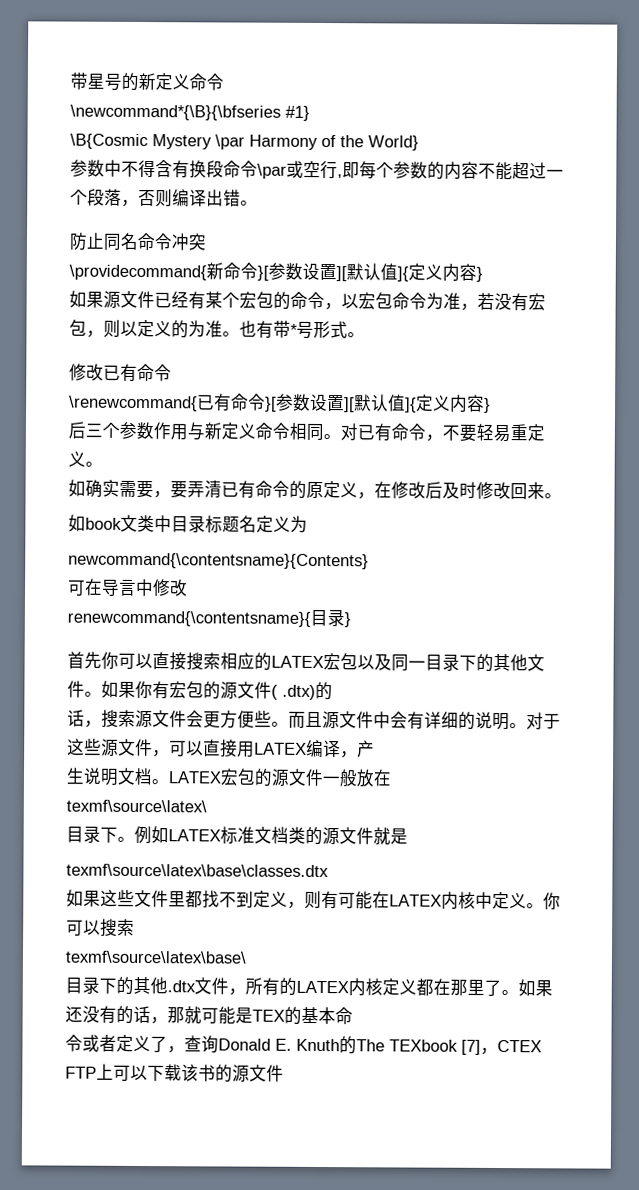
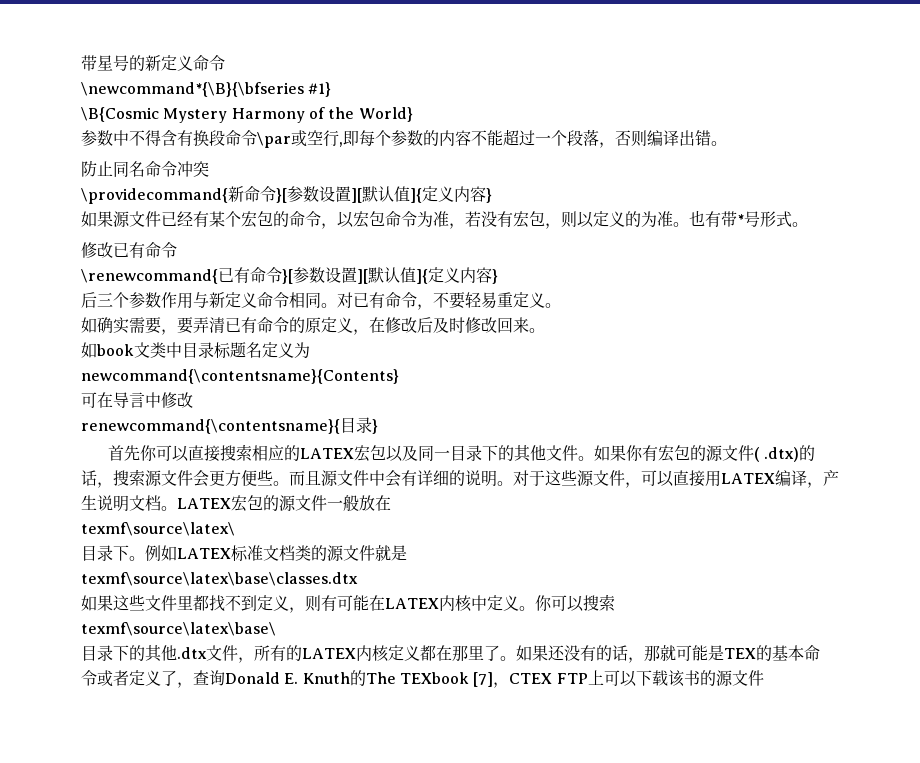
[215,134,245,150] \par -> (228, 115) none

